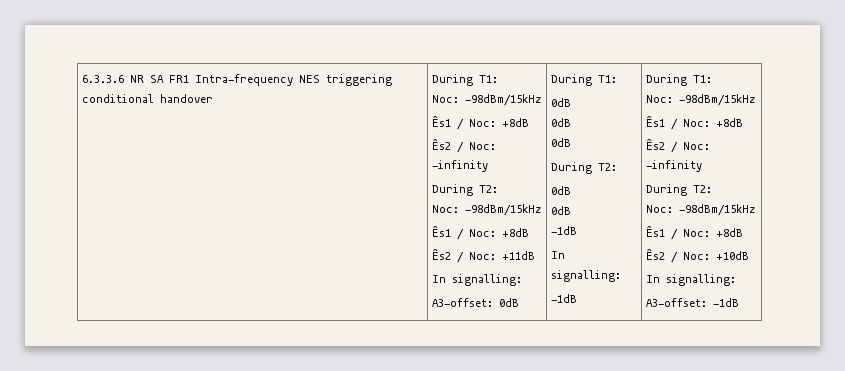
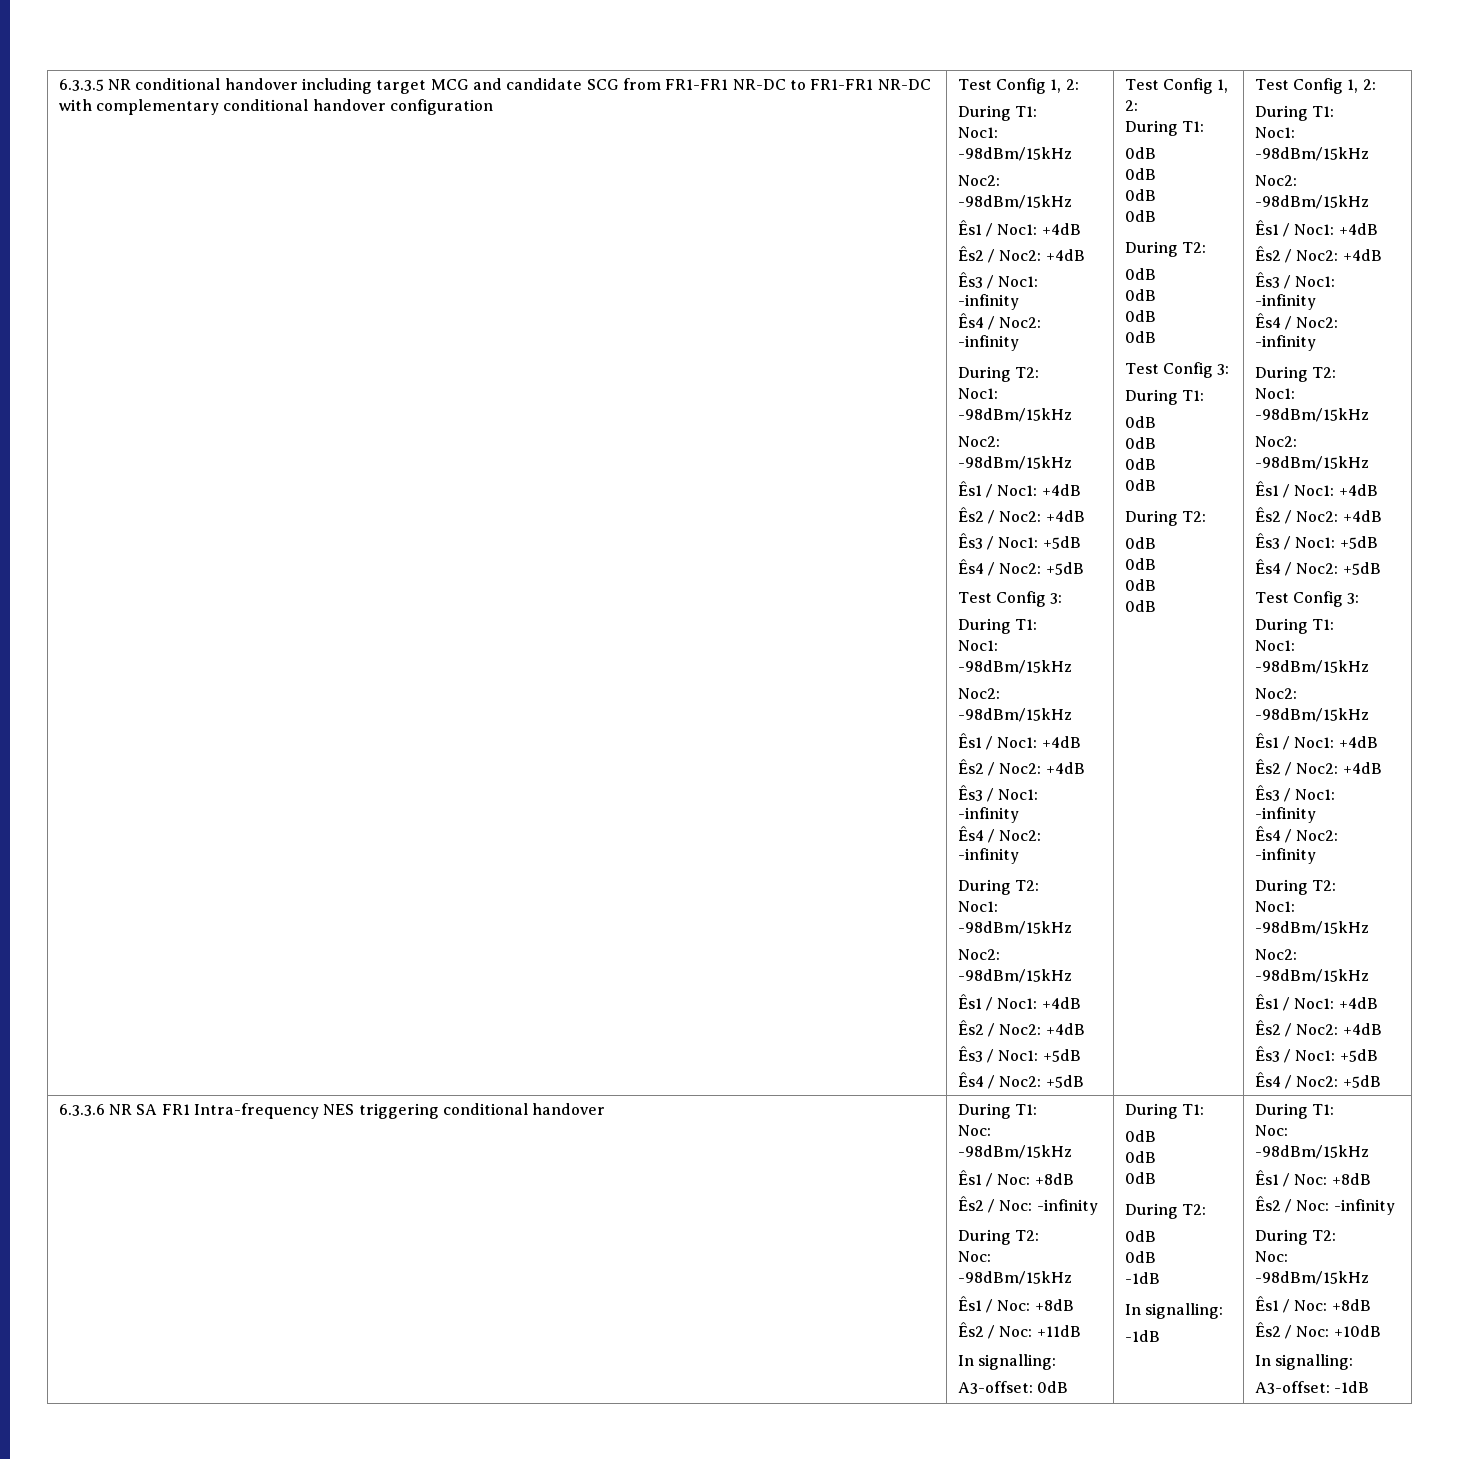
(82, 79) none -> [58,78,931,94] [58,99,494,115] [957,78,1079,94] [957,105,1038,121] [957,127,998,138] [957,147,1072,161] [957,175,1000,186] [957,195,1072,209] [957,220,1081,237] [957,246,1085,263] [957,272,1039,289] [957,294,1019,310] [957,313,1042,330] [957,335,1019,351] [957,366,1040,382] [957,388,998,399] [957,408,1072,422] [957,436,1000,447] [957,456,1072,470] [957,481,1081,498] [957,507,1085,524] [957,533,1081,550] [957,559,1084,576] [957,591,1063,607] [957,618,1038,634] [957,640,998,651] [957,660,1072,674] [957,688,1000,699] [957,708,1072,722] [957,733,1081,750] [957,759,1085,776] [957,785,1039,802] [957,807,1019,823] [957,826,1042,843] [957,848,1019,864] [957,879,1040,895] [957,901,998,912] [957,921,1072,935] [957,949,1000,960] [957,969,1072,983] [957,994,1081,1011] [957,1020,1085,1037] [957,1046,1081,1063] [957,1072,1084,1089] [1124,78,1229,94] [1124,100,1138,111] [1124,120,1205,136] [1124,147,1156,159] [1124,168,1156,180] [1124,189,1156,201] [1124,210,1156,222] [1124,241,1207,257] [1124,268,1156,280] [1124,289,1156,301] [1124,310,1156,322] [1124,331,1156,343] [1124,362,1230,378] [1124,389,1205,405] [1124,416,1156,428] [1124,437,1156,449] [1124,458,1156,470] [1124,479,1156,491] [1124,510,1207,526] [1124,537,1156,549] [1124,558,1156,570] [1124,579,1156,591] [1124,600,1156,612] [1254,78,1376,94] [1254,105,1335,121] [1254,127,1295,138] [1254,147,1369,161] [1254,175,1297,186] [1254,195,1369,209] [1254,220,1378,237] [1254,246,1382,263] [1254,272,1336,289] [1254,294,1316,310] [1254,313,1339,330] [1254,335,1316,351] [1254,366,1337,382] [1254,388,1295,399] [1254,408,1369,422] [1254,436,1297,447] [1254,456,1369,470] [1254,481,1378,498] [1254,507,1382,524] [1254,533,1378,550] [1254,559,1381,576] [1254,591,1360,607] [1254,618,1335,634] [1254,640,1295,651] [1254,660,1369,674] [1254,688,1297,699] [1254,708,1369,722] [1254,733,1378,750] [1254,759,1382,776] [1254,785,1336,802] [1254,807,1316,823] [1254,826,1339,843] [1254,848,1316,864] [1254,879,1337,895] [1254,901,1295,912] [1254,921,1369,935] [1254,949,1297,960] [1254,969,1369,983] [1254,994,1378,1011] [1254,1020,1382,1037] [1254,1046,1378,1063] [1254,1072,1381,1089] 6.3.3.5 NR conditional handover including target MCG and candidate SCG from FR1-FR1 NR-DC to FR1-FR1 NR-DC with complementary conditional handover configuration | Test Config 1, 2: // During T1: // Noc1: -98dBm/15kHz // Noc2: -98dBm/15kHz // Ês1 / Noc1: +4dB // Ês2 / Noc2: +4dB // Ês3 / Noc1: -infinity // Ês4 / Noc2: -infinity // During T2: // Noc1: -98dBm/15kHz // Noc2: -98dBm/15kHz // Ês1 / Noc1: +4dB // Ês2 / Noc2: +4dB // Ês3 / Noc1: +5dB // Ês4 / Noc2: +5dB // Test Config 3: // During T1: // Noc1: -98dBm/15kHz // Noc2: -98dBm/15kHz // Ês1 / Noc1: +4dB // Ês2 / Noc2: +4dB // Ês3 / Noc1: -infinity // Ês4 / Noc2: -infinity // During T2: // Noc1: -98dBm/15kHz // Noc2: -98dBm/15kHz // Ês1 / Noc1: +4dB // Ês2 / Noc2: +4dB // Ês3 / Noc1: +5dB // Ês4 / Noc2: +5dB | Test Config 1, 2: // During T1: // 0dB // 0dB // 0dB // 0dB // During T2: // 0dB // 0dB // 0dB // 0dB // Test Config 3: // During T1: // 0dB // 0dB // 0dB // 0dB // During T2: // 0dB // 0dB // 0dB // 0dB | Test Config 1, 2: // During T1: // Noc1: -98dBm/15kHz // Noc2: -98dBm/15kHz // Ês1 / Noc1: +4dB // Ês2 / Noc2: +4dB // Ês3 / Noc1: -infinity // Ês4 / Noc2: -infinity // During T2: // Noc1: -98dBm/15kHz // Noc2: -98dBm/15kHz // Ês1 / Noc1: +4dB // Ês2 / Noc2: +4dB // Ês3 / Noc1: +5dB // Ês4 / Noc2: +5dB // Test Config 3: // During T1: // Noc1: -98dBm/15kHz // Noc2: -98dBm/15kHz // Ês1 / Noc1: +4dB // Ês2 / Noc2: +4dB // Ês3 / Noc1: -infinity // Ês4 / Noc2: -infinity // During T2: // Noc1: -98dBm/15kHz // Noc2: -98dBm/15kHz // Ês1 / Noc1: +4dB // Ês2 / Noc2: +4dB // Ês3 / Noc1: +5dB // Ês4 / Noc2: +5dB //

